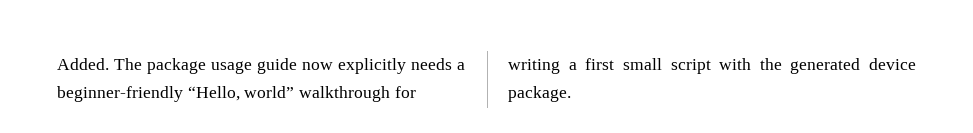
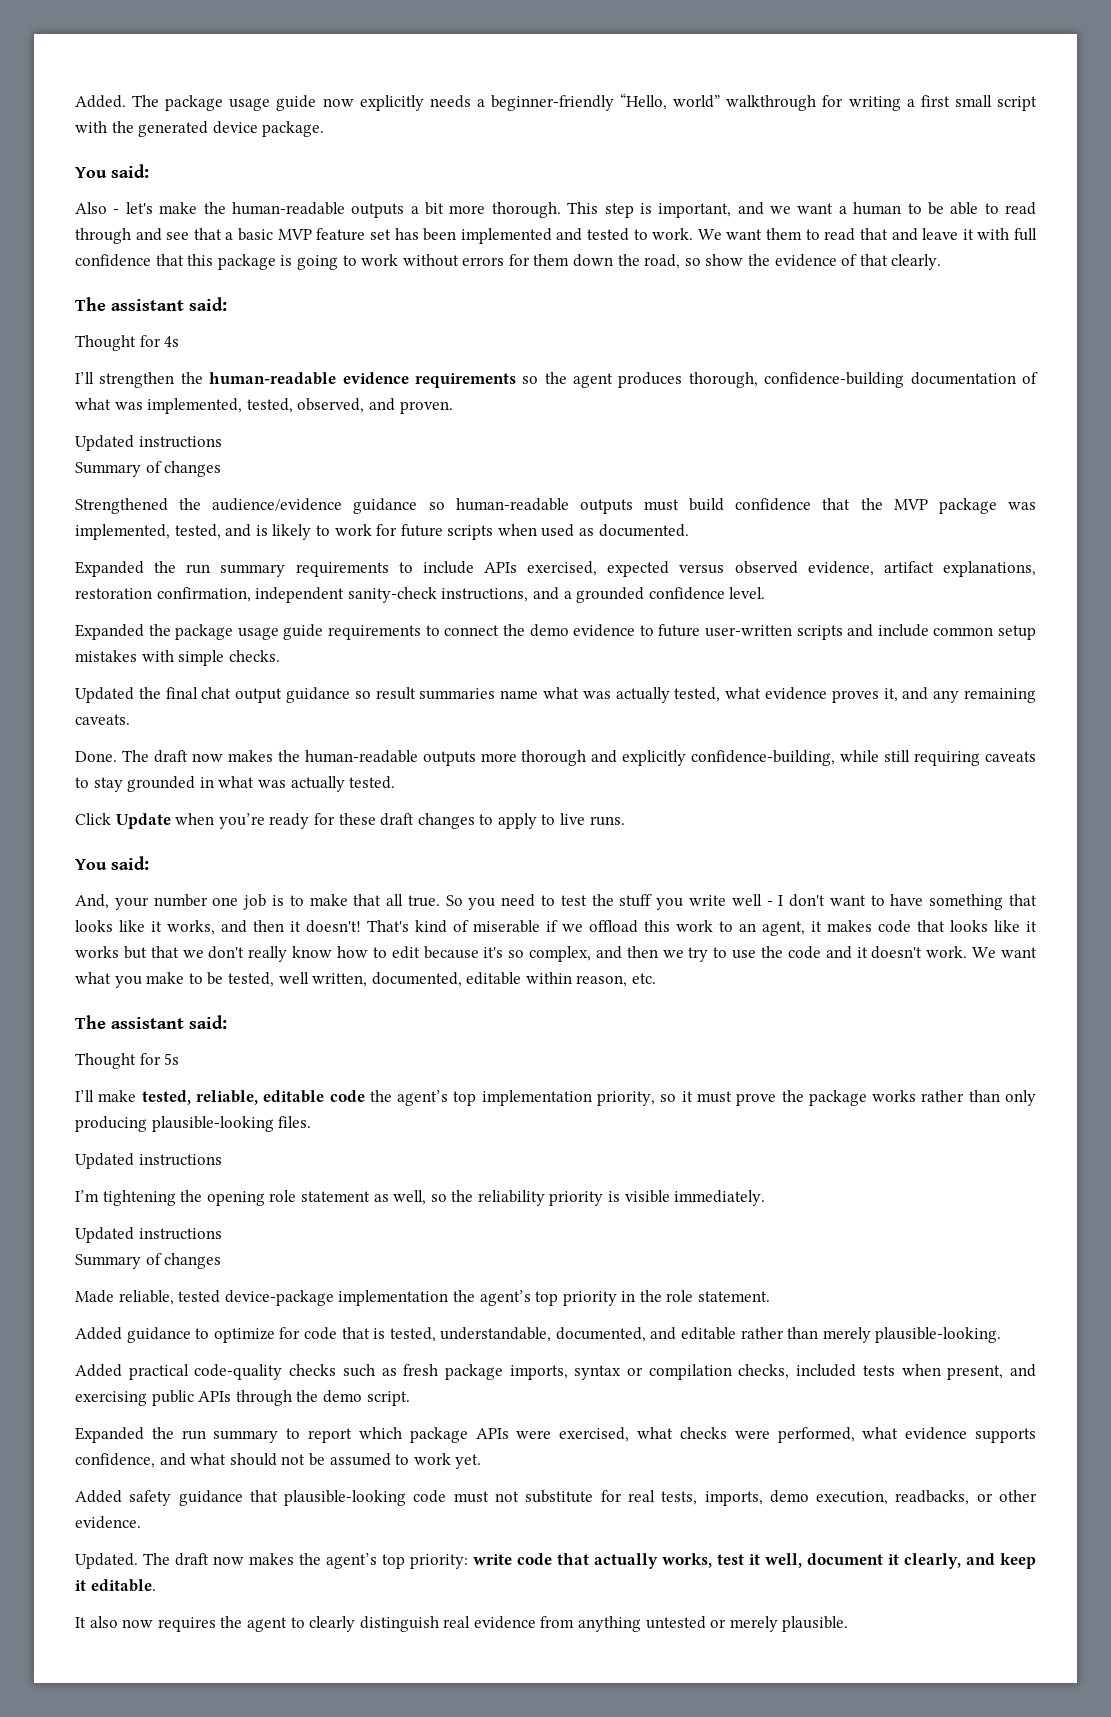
(571, 94) none -> [75,164,149,178] [75,202,1036,218] [75,228,1038,244] [75,254,942,270] [75,297,227,311] [75,335,180,351] [75,372,1038,388] [75,398,453,414] [75,435,222,451] [75,461,222,477] [75,498,1036,514] [75,524,689,540] [75,561,1036,577] [75,587,766,603] [75,624,1036,640] [75,650,280,666] [75,687,1036,703] [75,714,130,725] [75,750,1036,766] [75,776,396,792] [75,813,625,829] [75,856,149,870] [75,894,1038,910] [75,920,1037,936] [75,946,1037,962] [75,972,657,988] [75,1015,227,1029] [75,1053,180,1069] [75,1090,1036,1106] [75,1116,312,1132] [75,1153,222,1169] [75,1190,766,1206] [75,1227,222,1243] [75,1253,222,1269] [75,1290,771,1306] [75,1327,1002,1343] [75,1364,1037,1380] [75,1390,410,1406] [75,1427,1037,1443] [75,1453,482,1469] [75,1490,1037,1506] [75,1516,141,1529] [75,1553,1036,1569] [75,1579,156,1592] [75,1616,849,1632] // You said: // Also - let's make the human-readable outputs a bit more thorough. This step is important, and we want a human to be able to read through and see that a basic MVP feature set has been implemented and tested to work. We want them to read that and leave it with full confidence that this package is going to work without errors for them down the road, so show the evidence of that clearly. // The assistant said: // Thought for 4s // I’ll strengthen the human-readable evidence requirements so the agent produces thorough, confidence-building documentation of what was implemented, tested, observed, and proven. // Updated instructions // Summary of changes // Strengthened the audience/evidence guidance so human-readable outputs must build confidence that the MVP package was implemented, tested, and is likely to work for future scripts when used as documented. // Expanded the run summary requirements to include APIs exercised, expected versus observed evidence, artifact explanations, restoration confirmation, independent sanity-check instructions, and a grounded confidence level. // Expanded the package usage guide requirements to connect the demo evidence to future user-written scripts and include common setup mistakes with simple checks. // Updated the final chat output guidance so result summaries name what was actually tested, what evidence proves it, and any remaining caveats. // Done. The draft now makes the human-readable outputs more thorough and explicitly confidence-building, while still requiring caveats to stay grounded in what was actually tested. // Click Update when you’re ready for these draft changes to apply to live runs. // You said: // And, your number one job is to make that all true. So you need to test the stuff you write well - I don't want to have something that looks like it works, and then it doesn't! That's kind of miserable if we offload this work to an agent, it makes code that looks like it works but that we don't really know how to edit because it's so complex, and then we try to use the code and it doesn't work. We want what you make to be tested, well written, documented, editable within reason, etc. // The assistant said: // Thought for 5s // I’ll make tested, reliable, editable code the agent’s top implementation priority, so it must prove the package works rather than only producing plausible-looking files. // Updated instructions // I’m tightening the opening role statement as well, so the reliability priority is visible immediately. // Updated instructions // Summary of changes // Made reliable, tested device-package implementation the agent’s top priority in the role statement. // Added guidance to optimize for code that is tested, understandable, documented, and editable rather than merely plausible-looking. // Added practical code-quality checks such as fresh package imports, syntax or compilation checks, included tests when present, and exercising public APIs through the demo script. // Expanded the run summary to report which package APIs were exercised, what checks were performed, what evidence supports confidence, and what should not be assumed to work yet. // Added safety guidance that plausible-looking code must not substitute for real tests, imports, demo execution, readbacks, or other evidence. // Updated. The draft now makes the agent’s top priority: write code that actually works, test it well, document it clearly, and keep it editable. // It also now requires the agent to clearly distinguish real evidence from anything untested or merely plausible.

